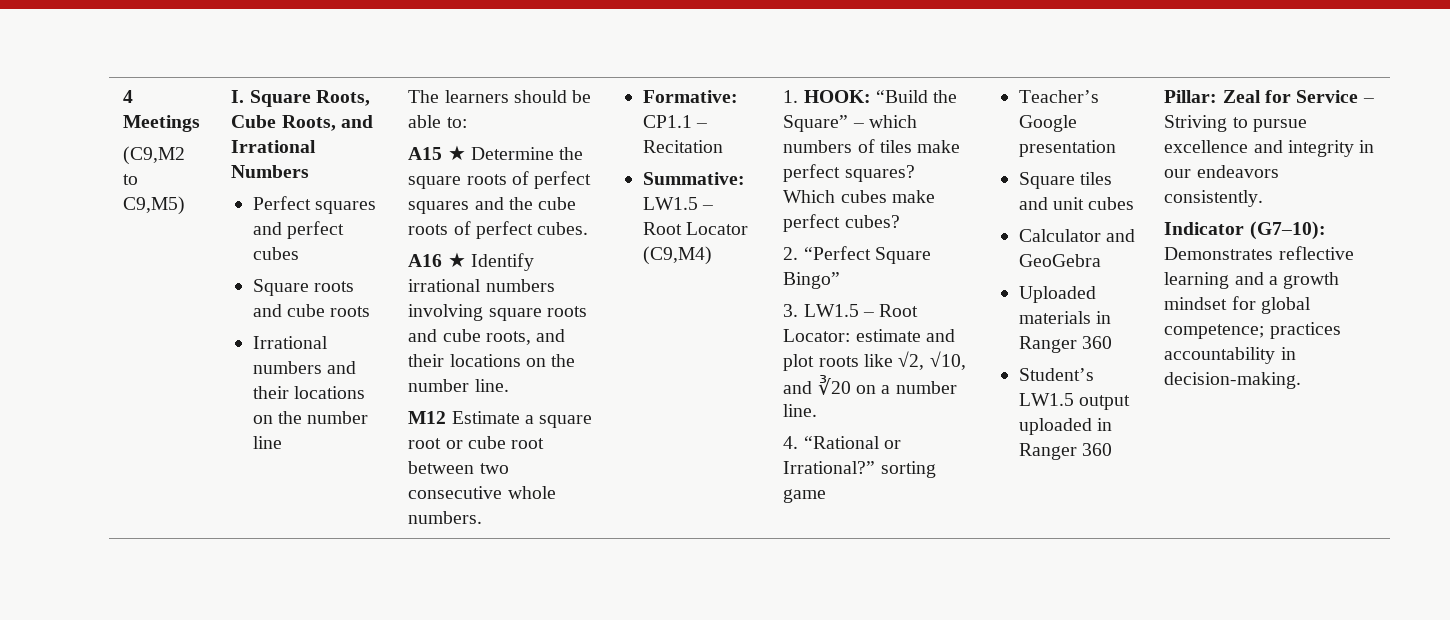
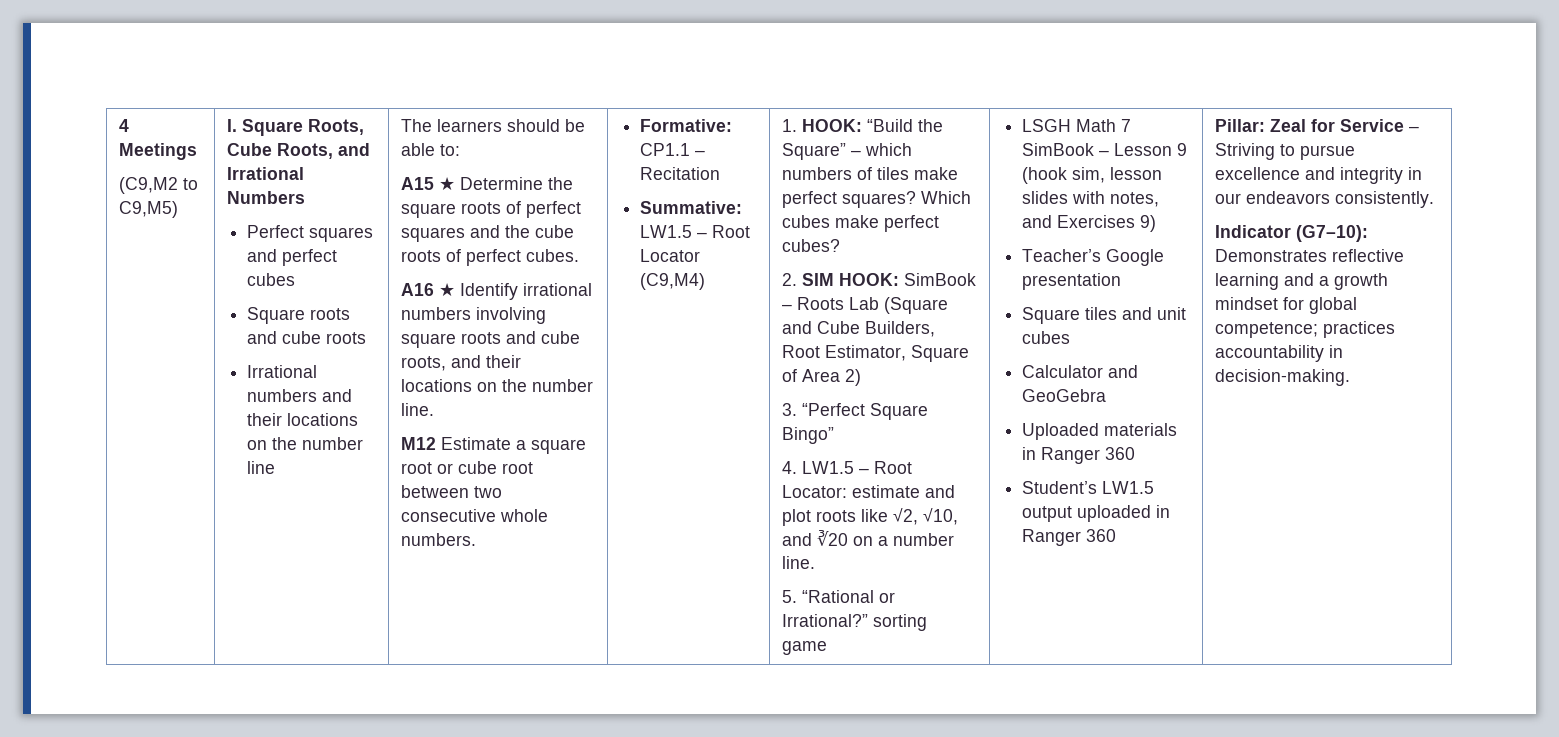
(799, 253) none -> [802,273,977,286] [782,297,949,314] [782,321,936,337] [782,345,970,362] [782,369,862,386] [782,403,798,416] SIM HOOK: SimBook – Roots Lab (Square and Cube Builders, Root Estimator, Square of Area 2) // 3.
[783,304,799,317] 3. -> [782,461,798,474] 4.
[783,436,799,449] 4. -> [782,590,798,603] 5.
(827, 496) none -> [1021,119,1131,132] [1021,143,1187,156] [1021,167,1162,184] [1021,191,1159,207] [1021,215,1156,232] LSGH Math 7 SimBook – Lesson 9 (hook sim, lesson slides with notes, and Exercises 9) //

